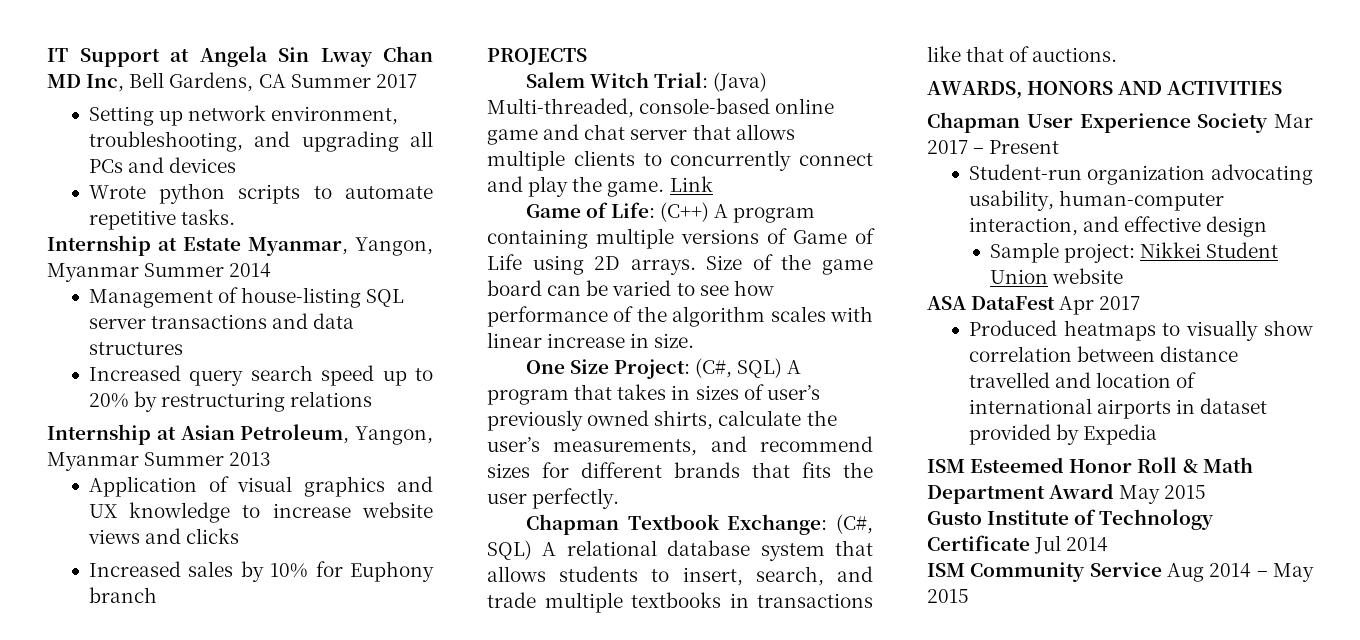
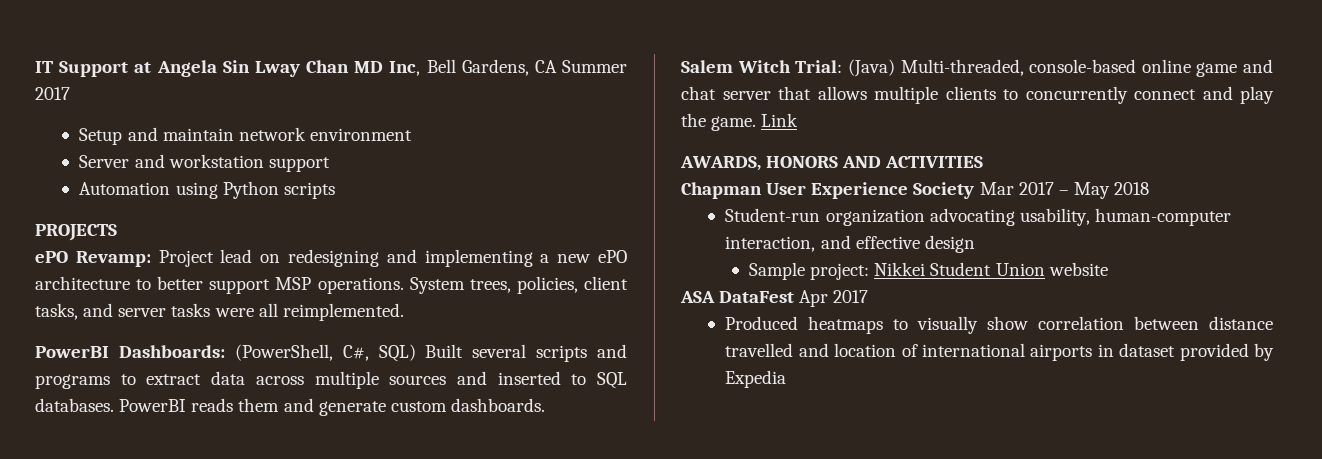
[88,105,399,126] [88,131,433,152] [88,157,237,173] [88,183,433,204] [88,209,235,230] [47,235,433,256] [47,263,272,282] [88,287,405,308] [88,313,355,329] [88,342,183,355] [88,365,434,386] [88,391,373,412] [47,424,433,445] [47,452,272,471] [88,476,433,497] [88,502,433,523] [87,528,240,544] [88,561,434,582] [88,587,157,603] [487,48,587,65] Setting up network environment, troubleshooting, and upgrading all PCs and devices // Wrote python scripts to automate repetitive tasks. // Internship at Estate Myanmar, Yangon, Myanmar Summer 2014 // Management of house-listing SQL server transactions and data structures // Increased query search speed up to 20% by restructuring relations // Internship at Asian Petroleum, Yangon, Myanmar Summer 2013 // Application of visual graphics and UX knowledge to increase website views and clicks // Increased sales by 10% for Euphony branch // PROJECTS -> [79,127,412,145] [79,154,330,172] [79,181,335,199] [35,224,117,241] [35,249,627,267] [35,276,629,294] [35,303,404,321] [35,344,627,362] [35,371,628,389] [35,398,545,416] Setup and maintain network environment // Server and workstation support // Automation using Python scripts // PROJECTS // ePO Revamp: Project lead on redesigning and implementing a new ePO architecture to better support MSP operations. System trees, policies, client tasks, and server tasks were all reimplemented. // PowerBI Dashboards: (PowerShell, C#, SQL) Built several scripts and programs to extract data across multiple sources and inserted to SQL databases. PowerBI reads them and generate custom dashboards.
[525,202,816,223] [487,228,875,249] [487,254,873,275] [487,280,774,296] [487,306,873,327] [487,332,695,348] [525,358,802,379] [487,384,820,405] [487,410,837,431] [487,436,873,456] [487,462,873,478] [487,488,620,509] [525,514,873,535] [487,540,873,561] [487,566,873,586] [487,592,873,613] [927,46,1118,62] // Game of Life: (C++) A program containing multiple versions of Game of Life using 2D arrays. Size of the game board can be varied to see how performance of the algorithm scales with linear increase in size. // One Size Project: (C#, SQL) A program that takes in sizes of user’s previously owned shirts, calculate the user’s measurements, and recommend sizes for different brands that fits the user perfectly. // Chapman Textbook Exchange: (C#, SQL) A relational database system that allows students to insert, search, and trade multiple textbooks in transactions like that of auctions. -> (799, 120) none
[989,140,1060,154] Present -> [1073,182,1150,199] May 2018
[927,457,1253,473] [927,483,1207,504] [927,509,1215,530] [927,535,1109,554] [927,562,1314,582] [927,589,969,603] // ISM Esteemed Honor Roll & Math Department Award May 2015 // Gusto Institute of Technology Certificate Jul 2014 // ISM Community Service Aug 2014 – May 2015 -> (787, 379) none

